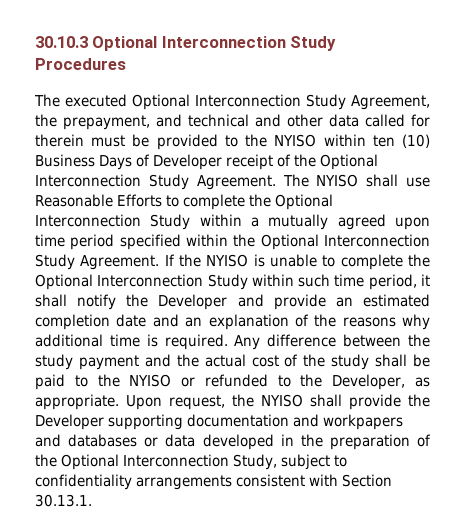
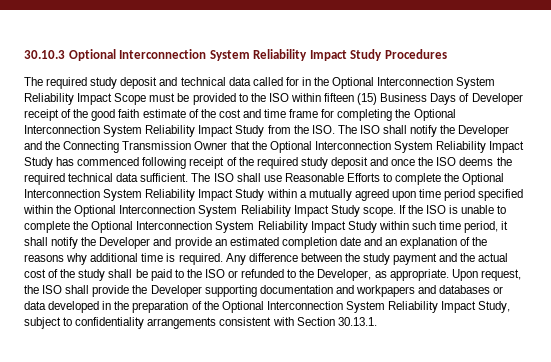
(286, 42) none -> [209,49,347,61] System Reliability Impact
[65,94,430,110] [35,114,430,130] [35,134,84,147] executed Optional Interconnection Study Agreement, the prepayment, and technical and other data called for therein -> [46,77,496,89] [24,93,147,105] required study deposit and technical data called for in the Optional Interconnection System Reliability Impact Scope
[274,134,431,148] NYISO within ten (10) -> [268,93,378,105] ISO within fifteen (15)
[320,154,379,170] [35,174,359,190] Optional Interconnection Study Agreement. The NYISO -> [91,109,456,121] [24,125,510,137] [24,141,525,153] [24,157,512,169] [24,173,234,185] good faith estimate of the cost and time frame for completing the Optional Interconnection System Reliability Impact Study from the ISO. The ISO shall notify the Developer and the Connecting Transmission Owner that the Optional Interconnection System Reliability Impact Study has commenced following receipt of the required study deposit and once the ISO deems the required technical data sufficient. The ISO
(141, 220) none -> [103,189,234,201] System Reliability Impact
[35,254,160,270] Study Agreement. -> [198,205,396,217] System Reliability Impact Study scope.
[206,254,249,267] NYISO -> [426,205,447,214] ISO
(204, 280) none -> [215,221,346,233] System Reliability Impact
[129,374,172,387] NYISO -> [204,269,225,278] ISO
[261,394,303,407] NYISO -> [42,285,63,294] ISO
(230, 460) none -> [345,301,477,313] System Reliability Impact

